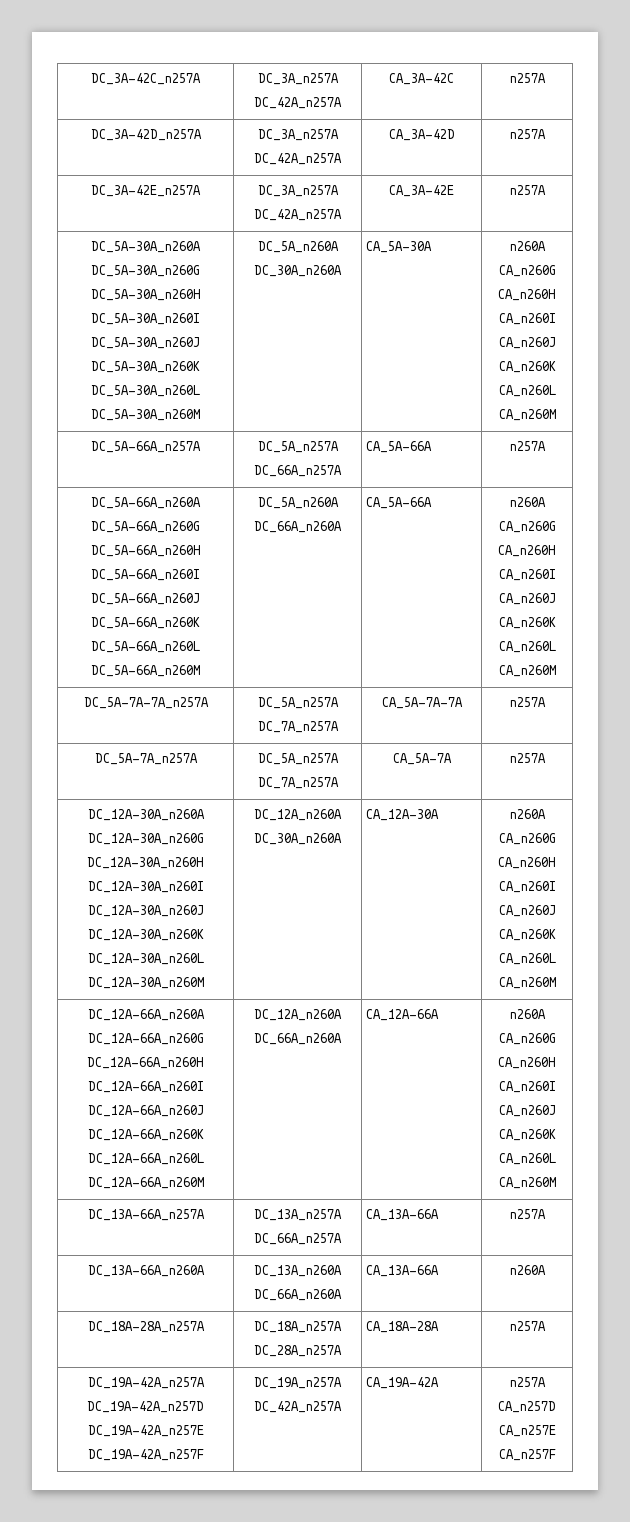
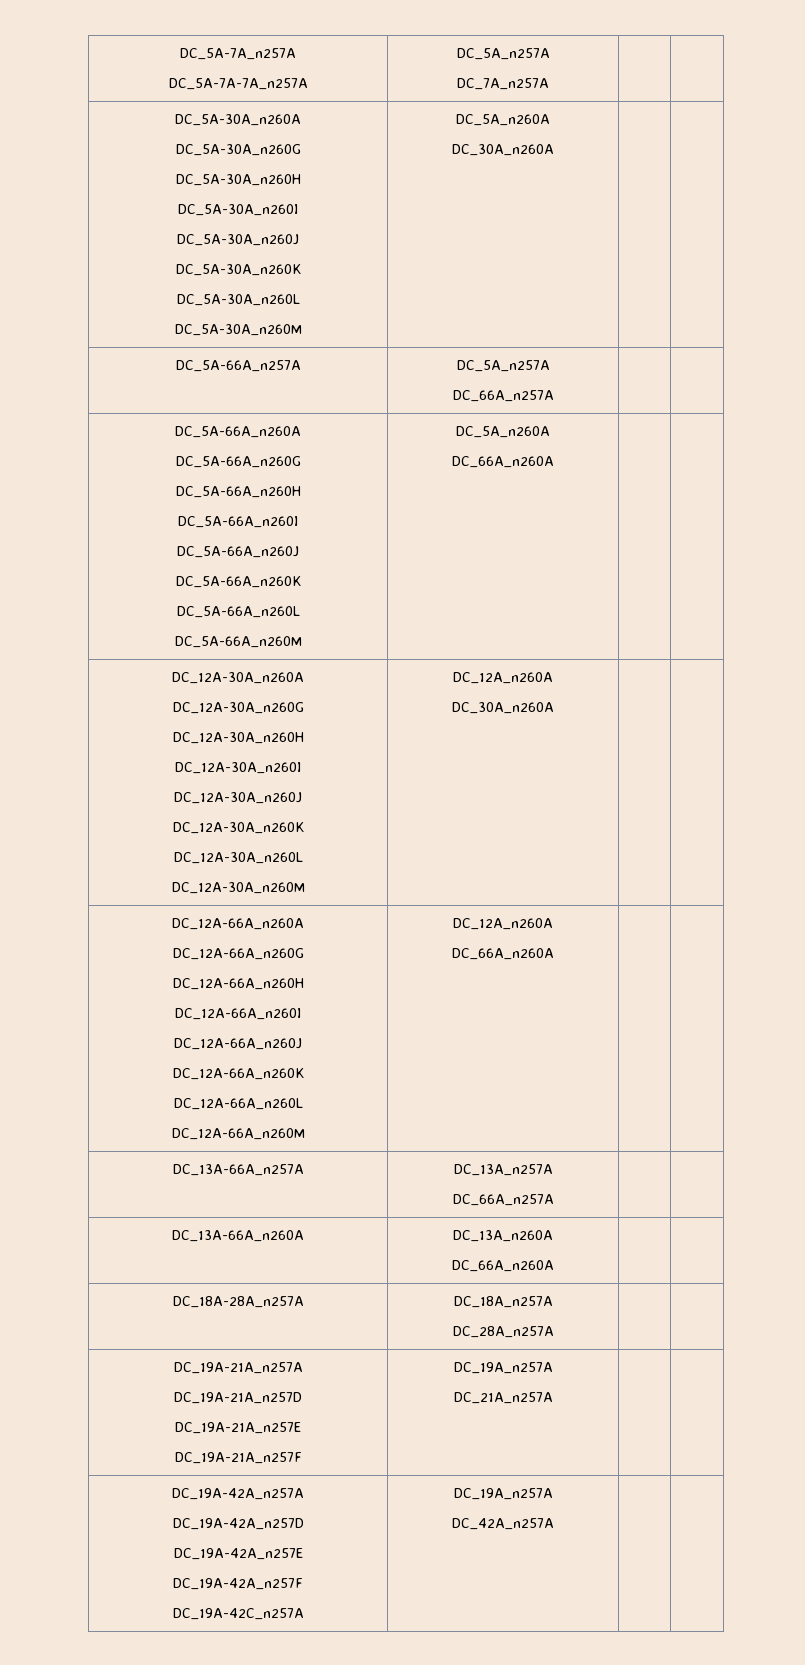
[91,73,201,85] [257,73,339,85] [254,97,342,109] [389,73,454,85] [509,73,546,83] [90,129,202,141] [257,129,339,141] [254,153,342,165] [388,129,455,141] [509,129,546,139] [91,185,201,197] [257,185,339,197] [254,209,342,221] [389,185,454,197] [509,185,546,195] DC_3A-42C_n257A | DC_3A_n257A // DC_42A_n257A | CA_3A-42C | n257A // DC_3A-42D_n257A | DC_3A_n257A // DC_42A_n257A | CA_3A-42D | n257A // DC_3A-42E_n257A | DC_3A_n257A // DC_42A_n257A | CA_3A-42E | n257A -> [180,48,296,60] [168,78,308,90] [456,48,550,60] [457,78,549,90] DC_5A-7A_n257A // DC_5A-7A-7A_n257A | DC_5A_n257A // DC_7A_n257A | |
[366,241,433,253] [509,241,546,251] [498,265,556,277] [498,289,556,301] [498,313,556,325] [498,337,556,349] [498,361,556,373] [498,385,556,397] [498,409,556,421] CA_5A-30A | n260A // CA_n260G // CA_n260H // CA_n260I // CA_n260J // CA_n260K // CA_n260L // CA_n260M -> (554, 150) |
[366,441,433,453] [509,441,546,451] CA_5A-66A | n257A -> (554, 396) |
[366,497,433,509] [509,497,546,507] [498,521,556,533] [498,545,556,557] [498,569,556,581] [498,593,556,605] [498,617,556,629] [498,641,556,653] [498,665,556,677] [83,697,209,709] [257,697,339,709] [257,721,339,733] [381,697,463,709] [509,697,546,707] [94,753,198,765] [257,753,339,765] [257,777,339,789] [392,753,452,765] [509,753,546,763] CA_5A-66A | n260A // CA_n260G // CA_n260H // CA_n260I // CA_n260J // CA_n260K // CA_n260L // CA_n260M // DC_5A-7A-7A_n257A | DC_5A_n257A // DC_7A_n257A | CA_5A-7A-7A | n257A // DC_5A-7A_n257A | DC_5A_n257A // DC_7A_n257A | CA_5A-7A | n257A -> (554, 462) |
[366,809,440,821] [509,809,546,819] [498,833,556,845] [498,857,556,869] [498,881,556,893] [498,905,556,917] [498,929,556,941] [498,953,556,965] [498,977,556,989] CA_12A-30A | n260A // CA_n260G // CA_n260H // CA_n260I // CA_n260J // CA_n260K // CA_n260L // CA_n260M -> (554, 708) |
[366,1009,440,1021] [509,1009,546,1019] [498,1033,556,1045] [498,1057,556,1069] [498,1081,556,1093] [498,1105,556,1117] [498,1129,556,1141] [498,1153,556,1165] [498,1177,556,1189] CA_12A-66A | n260A // CA_n260G // CA_n260H // CA_n260I // CA_n260J // CA_n260K // CA_n260L // CA_n260M -> (554, 954) |
[366,1209,440,1221] [509,1209,546,1219] CA_13A-66A | n257A -> (554, 1200) |
[366,1265,440,1277] [509,1265,546,1275] CA_13A-66A | n260A -> (554, 1266) |
[366,1321,440,1333] [509,1321,546,1331] CA_18A-28A | n257A -> [173,1362,303,1374] [174,1392,302,1404] [175,1422,301,1434] [174,1452,302,1464] [453,1362,553,1374] [453,1392,553,1404] | // DC_19A-21A_n257A // DC_19A-21A_n257D // DC_19A-21A_n257E // DC_19A-21A_n257F | DC_19A_n257A // DC_21A_n257A | |
(204, 1455) none -> [172,1608,304,1620] // DC_19A-42C_n257A
[366,1377,440,1389] [509,1377,546,1387] [498,1401,556,1413] [498,1425,556,1437] [498,1449,556,1461] CA_19A-42A | n257A // CA_n257D // CA_n257E // CA_n257F -> (554, 1524) |

